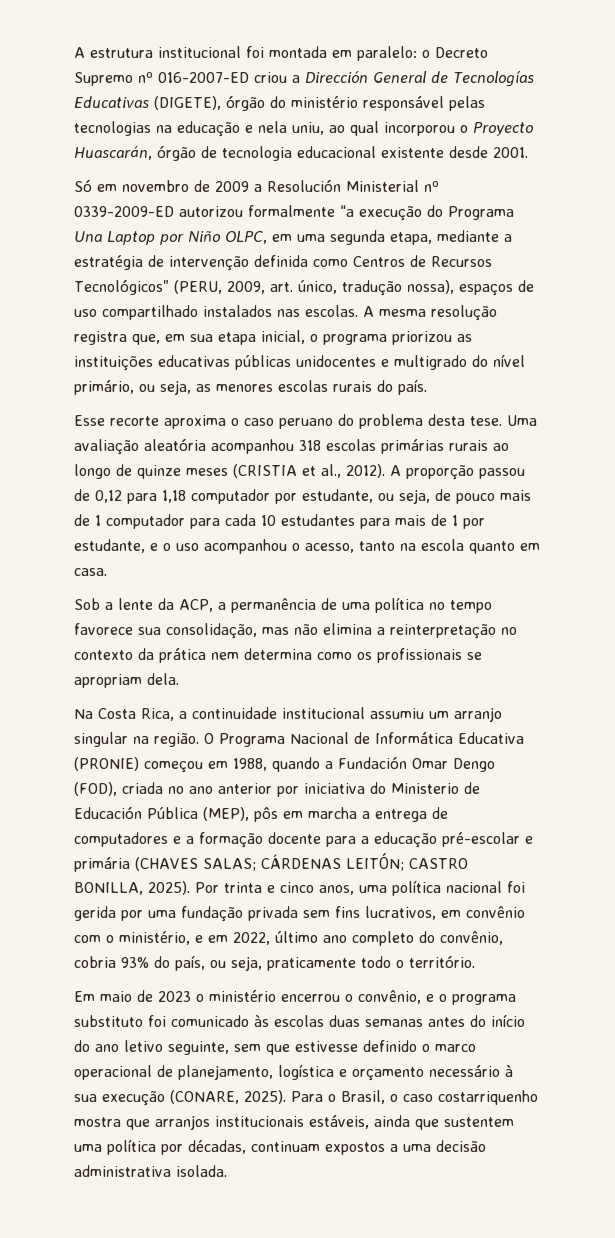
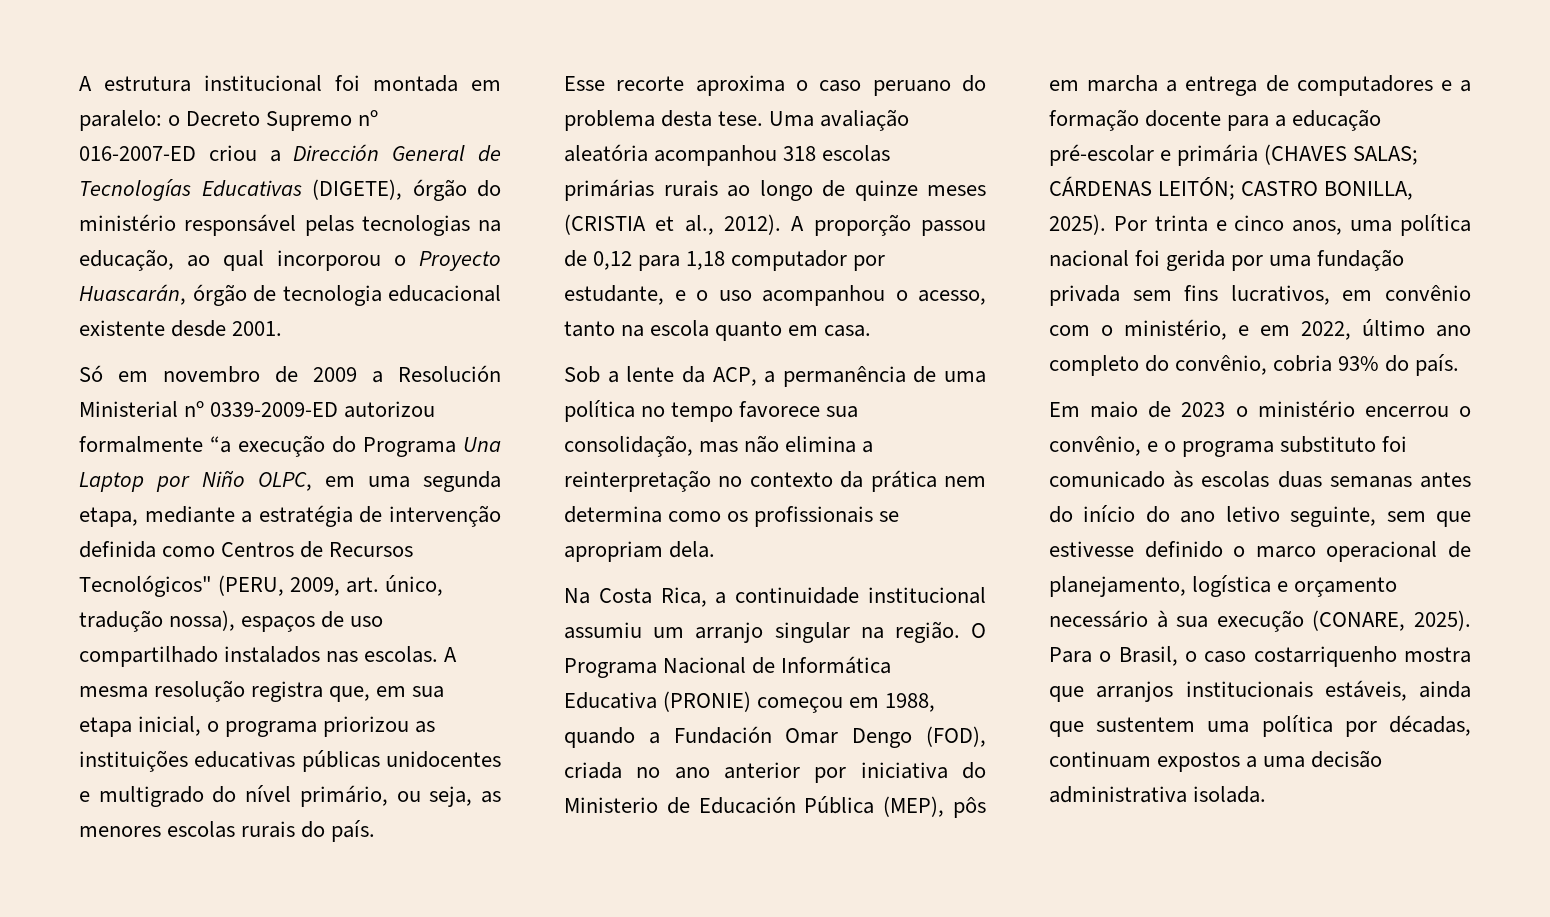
[177,121,324,137] educação e nela uniu, -> [79,249,174,271] educação,
[378,489,531,504] [74,514,485,529] [74,539,145,553] ou seja, de pouco mais de 1 computador para cada 10 estudantes para mais de 1 por estudante, -> (664, 295) none
[175,955,475,971] país, ou seja, praticamente todo o território. -> [1415,354,1460,376] país.

